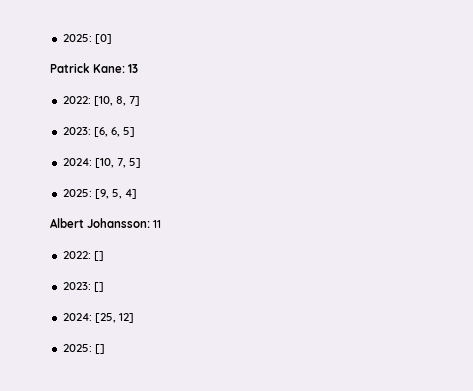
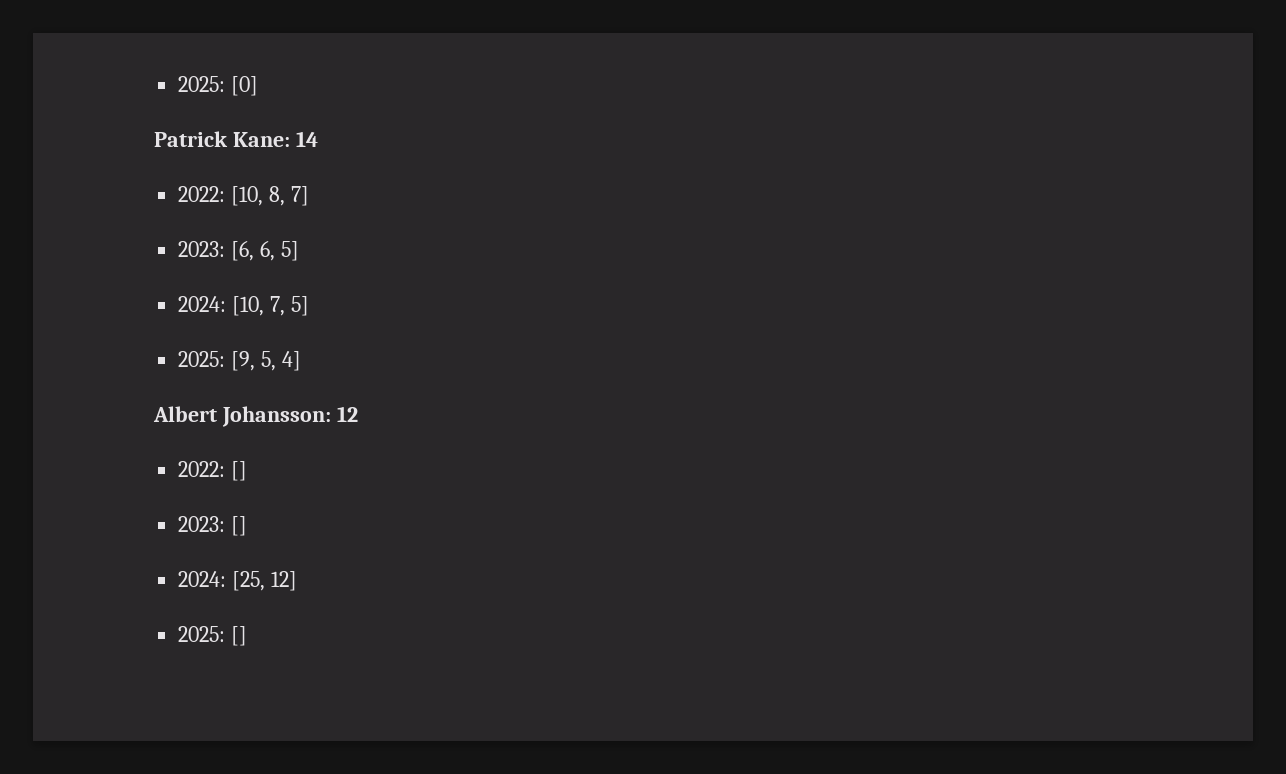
[128,64,139,73] 13 -> [295,131,318,147] 14
[153,220,162,228] 11 -> [336,406,358,422] 12

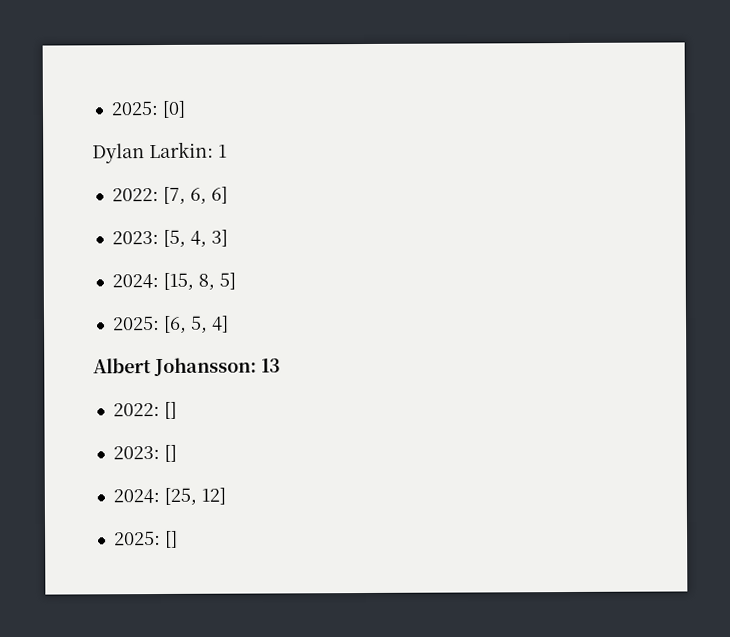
[154,131,318,147] [178,186,310,206] [178,241,300,261] [178,296,286,316] Patrick Kane: 14 // 2022: [10, 8, 7] // 2023: [6, 6, 5] // 2024: [10, 7, -> [92,141,227,164] [111,186,228,205] [111,229,228,248] [111,272,215,291] Dylan Larkin: 1 // 2022: [7, 6, 6] // 2023: [5, 4, 3] // 2024: [15, 8,
[231,351,256,371] [9, -> [162,315,187,334] [6,
[336,406,358,422] 12 -> [261,358,281,373] 13

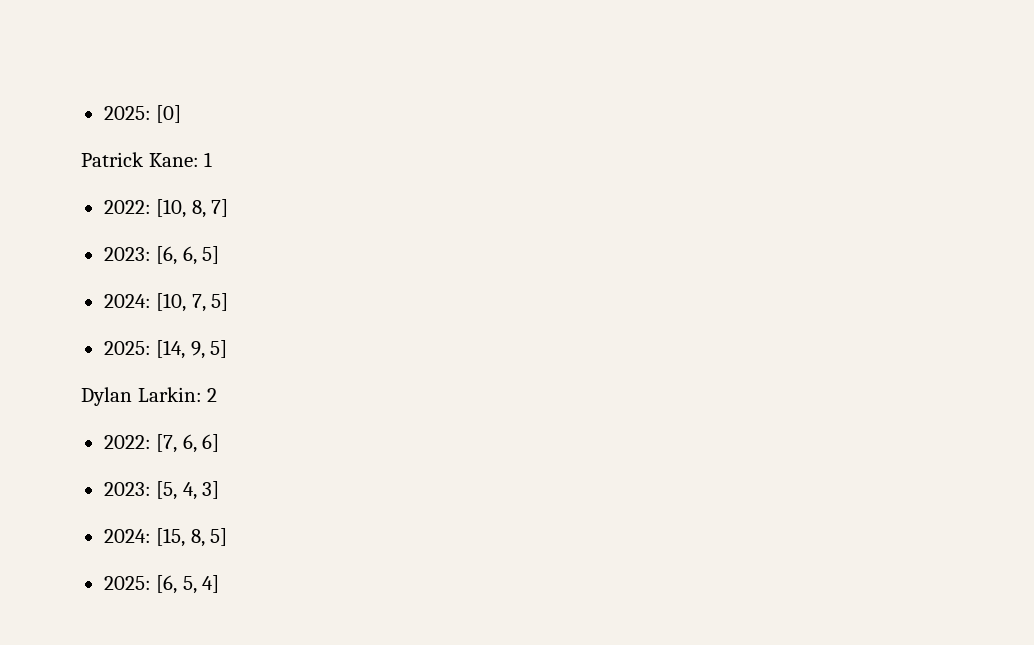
(186, 109) none -> [81,152,213,167] [103,199,229,218] [103,246,220,265] [103,293,229,312] [103,340,228,359] // Patrick Kane: 1 // 2022: [10, 8, 7] // 2023: [6, 6, 5] // 2024: [10, 7, 5] // 2025: [14, 9, 5]
[218,144,227,158] 1 -> [207,388,218,402] 2
[93,357,281,377] [112,401,177,419] [112,444,177,462] [112,487,226,506] [113,530,178,548] // Albert Johansson: 13 // 2022: [] // 2023: [] // 2024: [25, 12] // 2025: [] -> (220, 584) none

